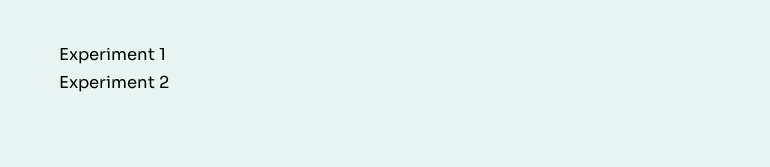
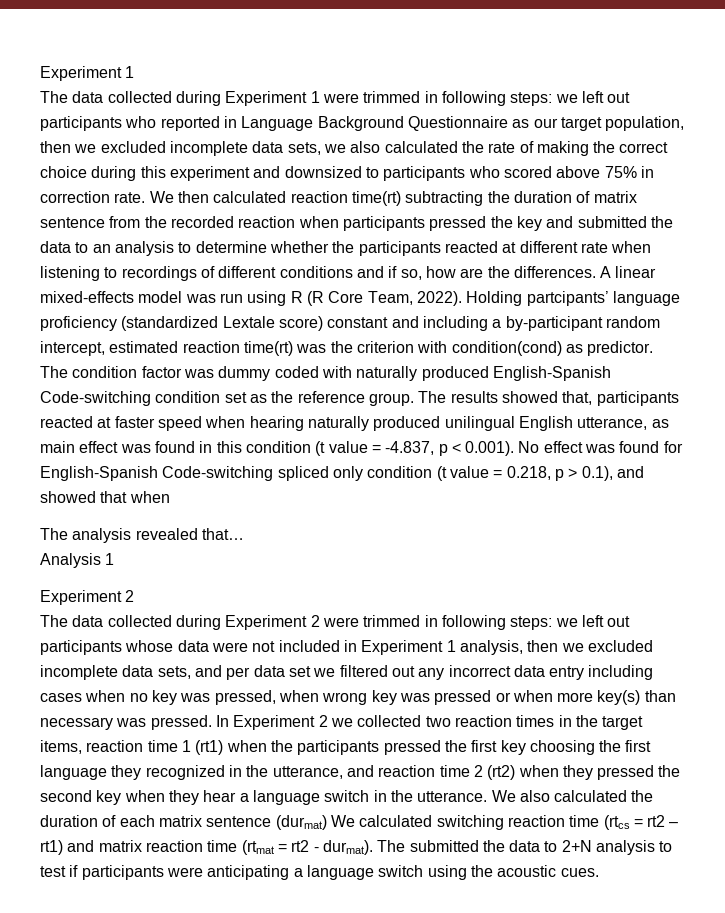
[59,75,170,92] Experiment 2 -> [40,91,631,106] [40,116,685,131] [40,141,669,156] [40,166,654,181] [40,191,637,206] [40,216,673,231] [40,241,652,256] [40,266,657,281] [40,291,680,306] [40,316,660,331] [40,341,654,356] [40,366,611,381] [40,391,679,406] [40,416,669,431] [40,441,683,456] [40,466,644,481] [40,491,170,503] [40,528,244,543] [40,553,115,568] [40,590,135,605] [40,615,631,630] [40,640,653,655] [40,665,654,680] [40,690,676,705] [40,715,644,730] [40,740,652,755] [40,765,681,780] [40,790,654,805] [40,815,679,830] [40,840,673,855] [40,865,599,880] The data collected during Experiment 1 were trimmed in following steps: we left out participants who reported in Language Background Questionnaire as our target population, then we excluded incomplete data sets, we also calculated the rate of making the correct choice during this experiment and downsized to participants who scored above 75% in correction rate. We then calculated reaction time(rt) subtracting the duration of matrix sentence from the recorded reaction when participants pressed the key and submitted the data to an analysis to determine whether the participants reacted at different rate when listening to recordings of different conditions and if so, how are the differences. A linear mixed-effects model was run using R (R Core Team, 2022). Holding partcipants’ language proficiency (standardized Lextale score) constant and including a by-participant random intercept, estimated reaction time(rt) was the criterion with condition(cond) as predictor. The condition factor was dummy coded with naturally produced English-Spanish Code-switching condition set as the reference group. The results showed that, participants reacted at faster speed when hearing naturally produced unilingual English utterance, as main effect was found in this condition (t value = -4.837, p < 0.001). No effect was found for English-Spanish Code-switching spliced only condition (t value = 0.218, p > 0.1), and showed that when // The analysis revealed that… // Analysis 1 // Experiment 2 // The data collected during Experiment 2 were trimmed in following steps: we left out participants whose data were not included in Experiment 1 analysis, then we excluded incomplete data sets, and per data set we filtered out any incorrect data entry including cases when no key was pressed, when wrong key was pressed or when more key(s) than necessary was pressed. In Experiment 2 we collected two reaction times in the target items, reaction time 1 (rt1) when the participants pressed the first key choosing the first language they recognized in the utterance, and reaction time 2 (rt2) when they pressed the second key when they hear a language switch in the utterance. We also calculated the duration of each matrix sentence (durmat) We calculated switching reaction time (rtcs = rt2 – rt1) and matrix reaction time (rtmat = rt2 - durmat). The submitted the data to 2+N analysis to test if participants were anticipating a language switch using the acoustic cues.

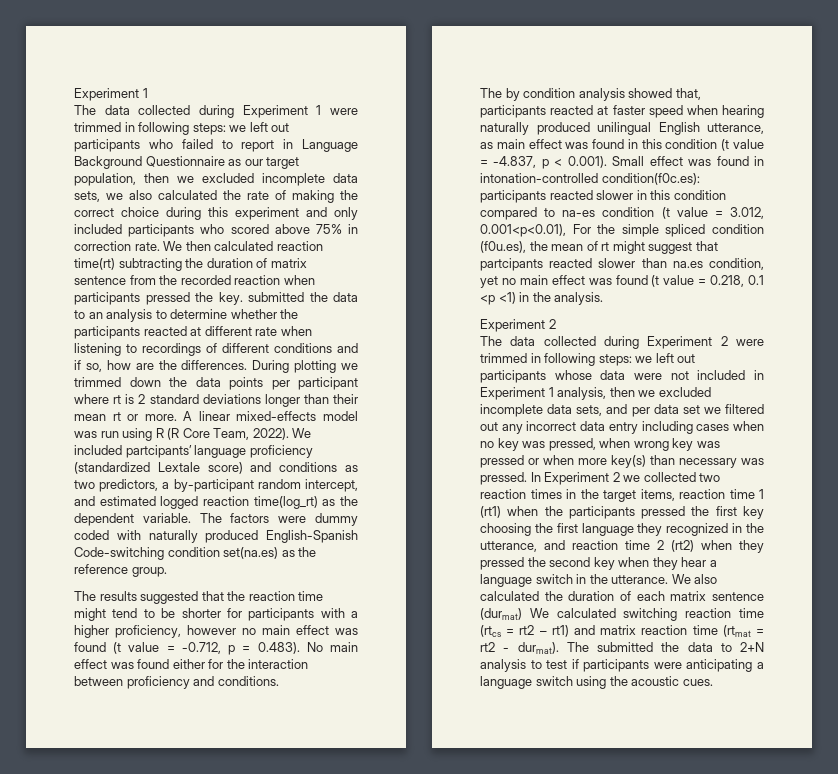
[160,116,220,131] reported -> [181,139,275,152] failed to report
[284,166,379,178] downsized to -> [334,207,358,220] [74,224,122,234] only included
[516,216,574,231] key and -> [218,292,243,305] key.
(596, 272) none -> [252,360,358,373] [74,377,358,390] [74,394,358,407] [74,412,177,421] During plotting we trimmed down the data points per participant where rt is 2 standard deviations longer than their mean rt or more.
[466,291,523,306] Holding -> [292,428,312,438] [74,445,122,455] We included
[327,316,660,331] [40,341,654,356] [40,366,214,378] constant and including a by-participant random intercept, estimated reaction time(rt) was the criterion with condition(cond) as predictor. The condition factor was -> [250,462,358,472] [74,479,358,492] [74,496,358,509] [74,513,307,526] and conditions as two predictors, a by-participant random intercept, and estimated logged reaction time(log_rt) as the dependent variable. The factors were
[224,392,247,403] set -> [223,547,279,559] set(na.es)
(414, 399) none -> (167, 572) //
(498, 397) none -> [140,591,324,604] [74,608,358,621] [74,625,358,638] [74,642,358,655] [74,659,309,669] [74,676,279,689] [480,88,625,101] suggested that the reaction time might tend to be shorter for participants with a higher proficiency, however no main effect was found (t value = -0.712, p = 0.483). No main effect was found either for the interaction between proficiency and conditions. // The by condition analysis
[518,441,683,453] [40,466,644,481] [40,491,170,503] [40,528,244,543] [40,553,115,568] No effect was found for English-Spanish Code-switching spliced only condition (t value = 0.218, p > 0.1), and showed that when // The analysis revealed that… // Analysis 1 -> [612,156,764,166] [480,173,700,185] [480,190,726,203] [480,207,764,220] [480,224,764,237] [480,241,718,254] [480,258,764,271] [480,275,764,288] [480,292,604,305] Small effect was found in intonation-controlled condition(f0c.es): participants reacted slower in this condition compared to na-es condition (t value = 3.012, 0.001<p<0.01), For the simple spliced condition (f0u.es), the mean of rt might suggest that partcipants reacted slower than na.es condition, yet no main effect was found (t value = 0.218, 0.1 <p <1) in the analysis.

